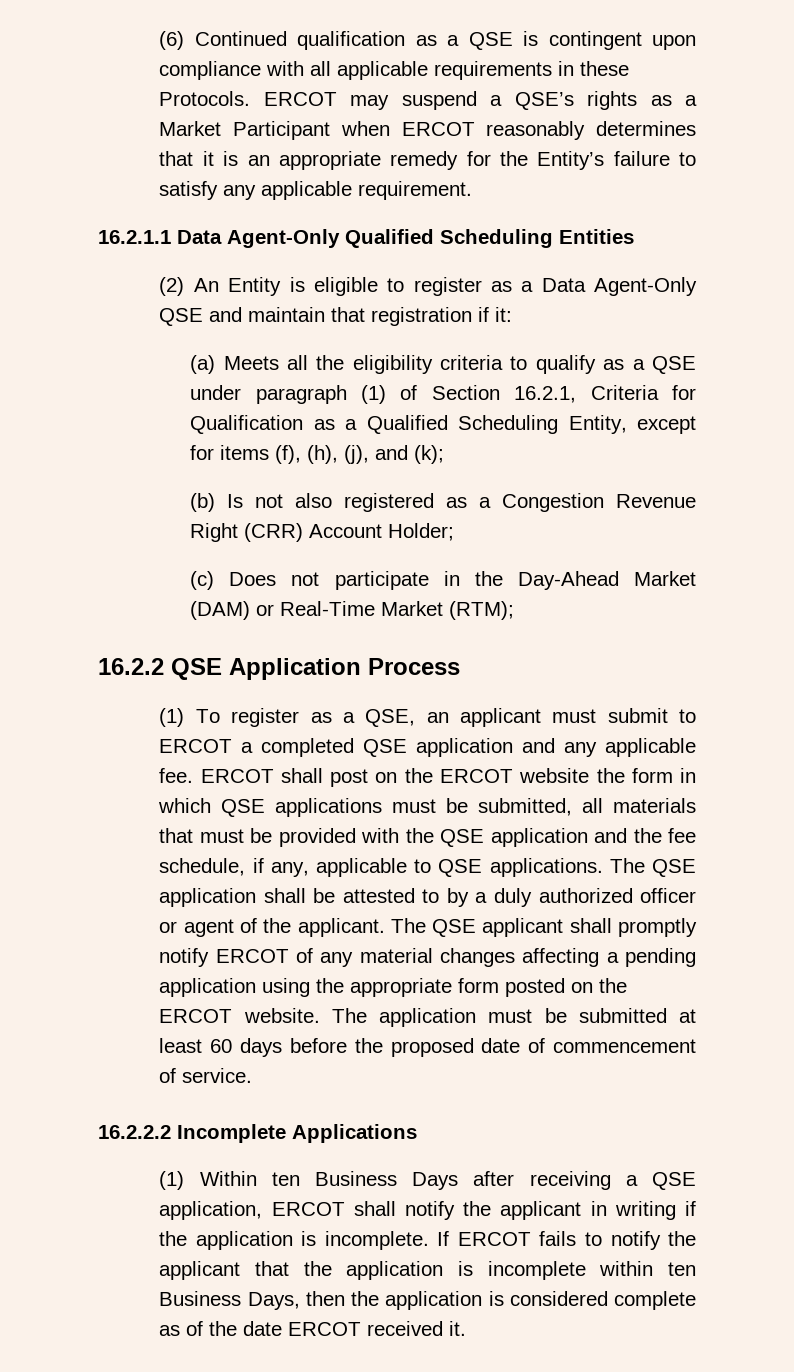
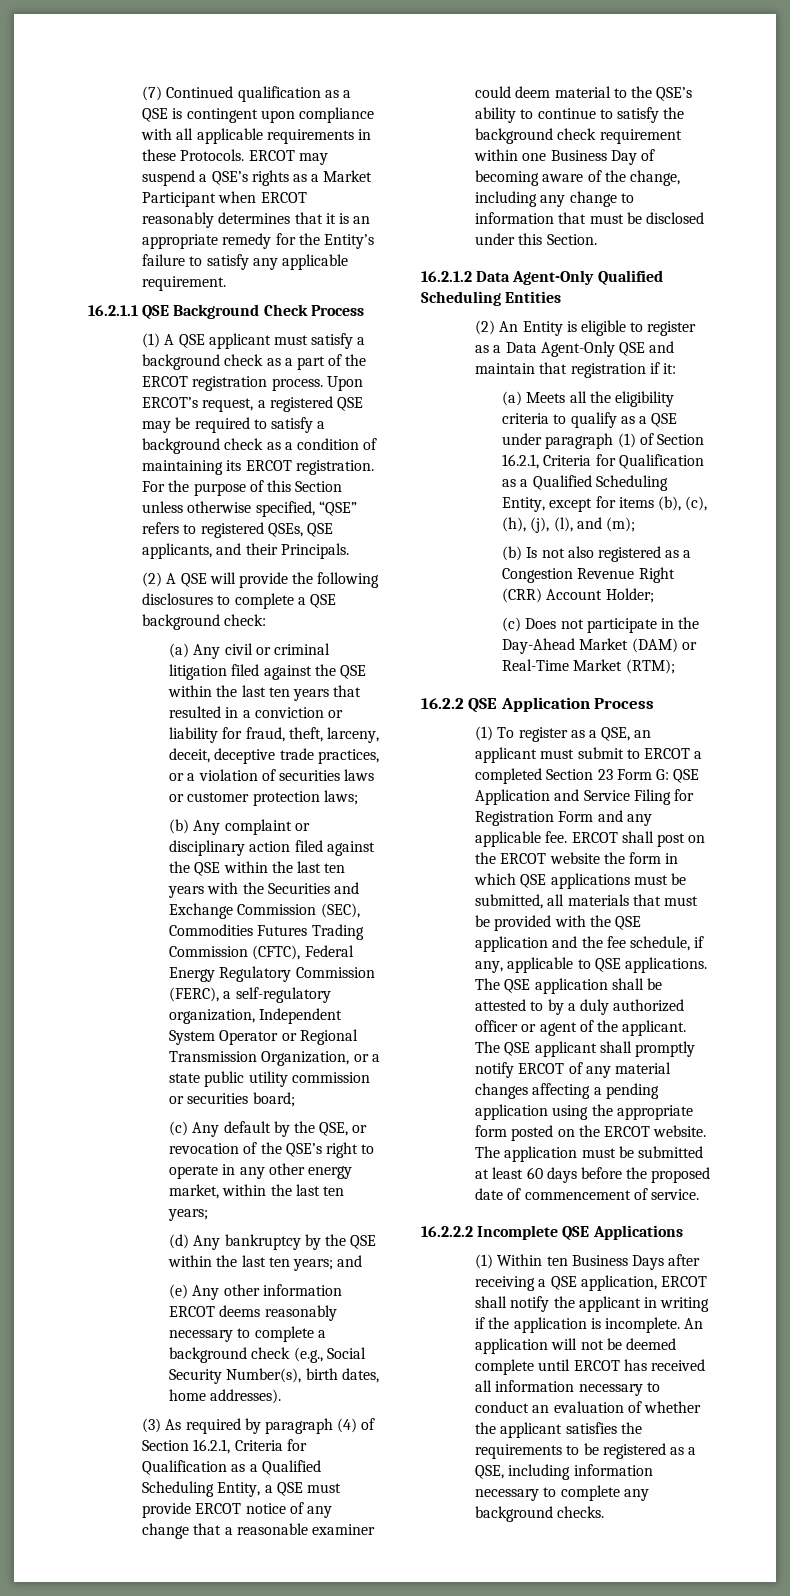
[159,31,185,50] (6) -> [142,86,163,101] (7)
(171, 237) none -> [142,304,364,319] [142,333,366,349] [142,354,367,370] [142,376,363,391] [142,396,363,412] [142,417,326,433] [142,438,378,454] [142,460,374,475] [142,480,343,496] [142,501,357,517] [142,522,333,538] [142,543,349,559] [142,572,380,588] [142,593,336,609] [142,614,267,630] [169,643,330,659] [169,664,366,680] [168,685,362,701] [169,706,343,718] [169,727,379,743] [169,748,379,764] [169,769,375,781] [169,790,358,806] [169,819,310,835] [169,840,375,856] [169,861,346,876] [168,882,359,898] [169,903,360,919] [169,924,364,940] [169,945,354,960] [169,966,375,982] [169,987,331,1003] [169,1008,343,1024] [169,1029,358,1045] [169,1051,380,1066] [169,1071,370,1087] [169,1092,295,1107] [169,1121,368,1137] [169,1142,375,1158] [169,1163,352,1179] [169,1184,344,1199] [168,1209,209,1221] [169,1234,377,1250] [168,1255,363,1271] [169,1284,342,1300] [169,1305,337,1321] [169,1326,326,1342] [169,1347,366,1363] [169,1368,379,1384] [169,1389,282,1404] [142,1418,376,1434] [142,1439,307,1454] [142,1460,321,1475] [142,1481,341,1497] [142,1502,332,1518] [142,1523,375,1539] [475,86,693,101] [475,107,685,123] [475,128,682,144] [474,149,655,165] [475,170,680,186] [475,191,634,207] [475,212,704,224] [475,233,597,245] [421,271,472,282] QSE Background Check Process // (1) A QSE applicant must satisfy a background check as a part of the ERCOT registration process. Upon ERCOT’s request, a registered QSE may be required to satisfy a background check as a condition of maintaining its ERCOT registration. For the purpose of this Section unless otherwise specified, “QSE” refers to registered QSEs, QSE applicants, and their Principals. // (2) A QSE will provide the following disclosures to complete a QSE background check: // (a) Any civil or criminal litigation filed against the QSE within the last ten years that resulted in a conviction or liability for fraud, theft, larceny, deceit, deceptive trade practices, or a violation of securities laws or customer protection laws; // (b) Any complaint or disciplinary action filed against the QSE within the last ten years with the Securities and Exchange Commission (SEC), Commodities Futures Trading Commission (CFTC), Federal Energy Regulatory Commission (FERC), a self-regulatory organization, Independent System Operator or Regional Transmission Organization, or a state public utility commission or securities board; // (c) Any default by the QSE, or revocation of the QSE’s right to operate in any other energy market, within the last ten years; // (d) Any bankruptcy by the QSE within the last ten years; and // (e) Any other information ERCOT deems reasonably necessary to complete a background check (e.g., Social Security Number(s), birth dates, home addresses). // (3) As required by paragraph (4) of Section 16.2.1, Criteria for Qualification as a Qualified Scheduling Entity, a QSE must provide ERCOT notice of any change that a reasonable examiner could deem material to the QSE’s ability to continue to satisfy the background check requirement within one Business Day of becoming aware of the change, including any change to information that must be disclosed under this Section. // 16.2.1.2
[275,445,445,464] (f), (h), (j), and (k); -> [657,496,708,511] [502,517,635,533] (b), (c), (h), (j), (l), and (m);
[363,738,514,757] QSE application -> [546,769,700,783] [475,789,694,805] [475,811,594,826] Section 23 Form G: QSE Application and Service Filing for Registration Form
(286, 1133) none -> [562,1226,590,1240] QSE
[437,1231,696,1250] [159,1261,696,1280] [159,1291,696,1310] [159,1321,467,1336] If ERCOT fails to notify the applicant that the application is incomplete within ten Business Days, then the application is considered complete as of the date ERCOT received it. -> [684,1318,704,1329] [475,1338,676,1354] [475,1359,705,1375] [475,1380,660,1396] [475,1401,701,1413] [475,1422,642,1438] [475,1443,697,1459] [475,1464,653,1480] [475,1485,649,1501] [475,1506,605,1522] An application will not be deemed complete until ERCOT has received all information necessary to conduct an evaluation of whether the applicant satisfies the requirements to be registered as a QSE, including information necessary to complete any background checks.

